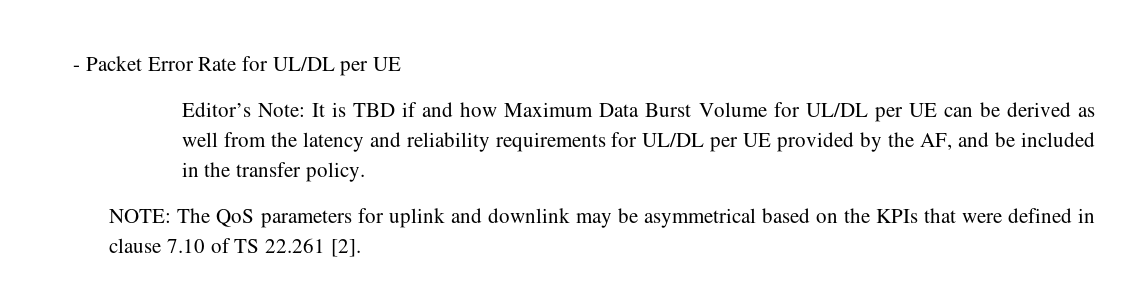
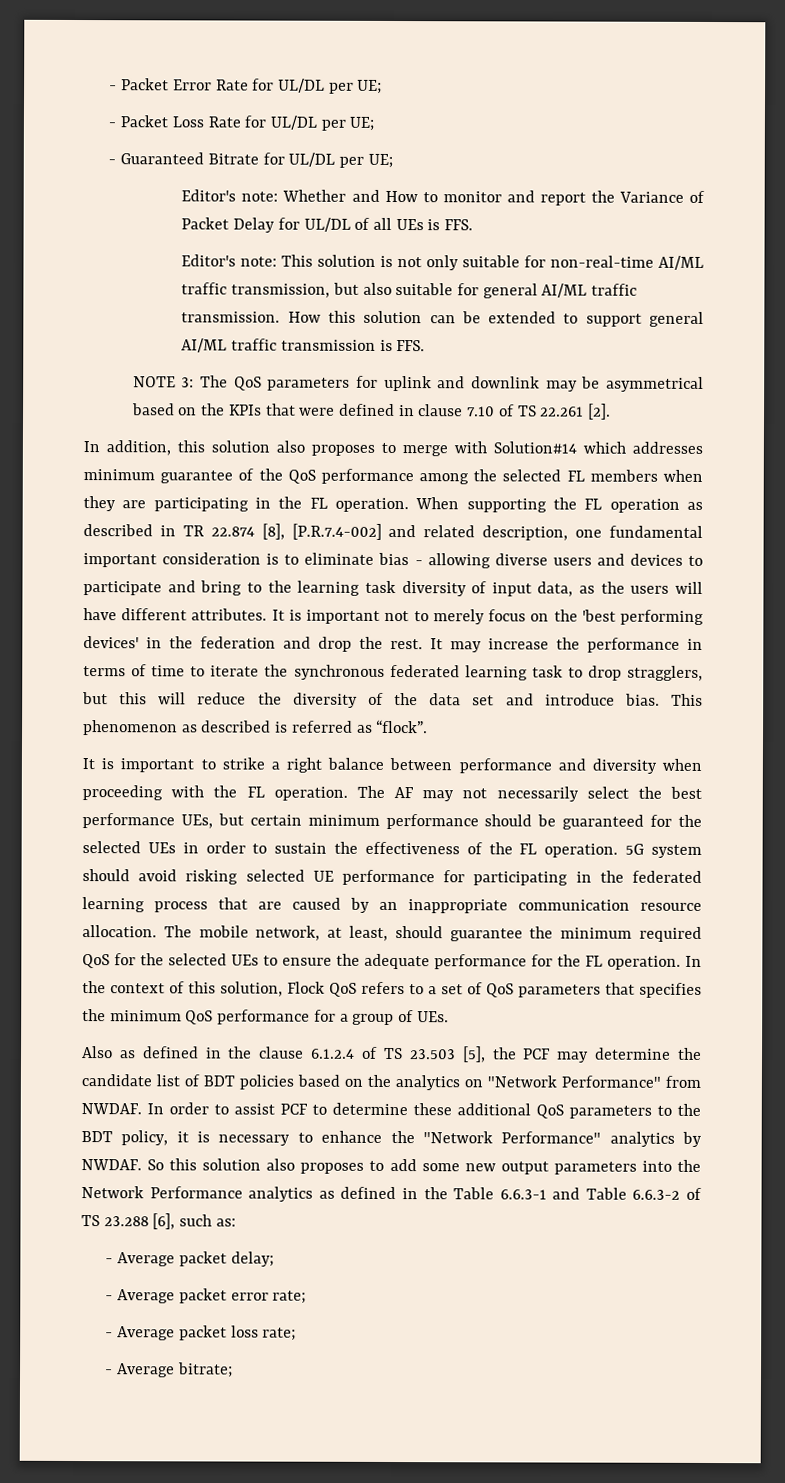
[372,57,401,71] [181,102,1096,122] [181,132,1095,152] [181,162,365,182] [109,209,172,223] UE // Editor’s Note: It is TBD if and how Maximum Data Burst Volume for UL/DL per UE can be derived as well from the latency and reliability requirements for UL/DL per UE provided by the AF, and be included in the transfer policy. // NOTE: -> [357,79,383,94] [108,115,375,131] [108,152,393,168] [181,189,706,206] [181,217,474,233] [181,254,705,271] [181,282,638,299] [181,310,705,327] [181,338,426,353] [132,376,195,388] UE; // - Packet Loss Rate for UL/DL per UE; // - Guaranteed Bitrate for UL/DL per UE; // Editor's note: Whether and How to monitor and report the Variance of Packet Delay for UL/DL of all UEs is FFS. // Editor's note: This solution is not only suitable for non-real-time AI/ML traffic transmission, but also suitable for general AI/ML traffic transmission. How this solution can be extended to support general AI/ML traffic transmission is FFS. // NOTE 3:
(361, 248) none -> [83,440,703,457] [83,468,703,485] [83,496,703,513] [83,523,703,541] [83,552,703,569] [83,580,703,597] [83,608,704,625] [83,636,703,653] [83,664,703,681] [82,692,703,708] [83,719,429,736] [82,757,702,774] [82,785,702,802] [82,813,702,830] [82,841,702,858] [82,869,702,886] [82,897,702,914] [82,925,702,942] [82,953,702,970] [82,981,702,998] [82,1009,449,1026] [82,1046,703,1063] [81,1074,701,1091] [81,1102,701,1119] [81,1130,702,1147] [81,1158,702,1175] [81,1186,702,1202] [81,1213,236,1230] [105,1251,274,1267] [105,1288,307,1304] [105,1325,297,1341] [105,1362,233,1378] // In addition, this solution also proposes to merge with Solution#14 which addresses minimum guarantee of the QoS performance among the selected FL members when they are participating in the FL operation. When supporting the FL operation as described in TR 22.874 [8], [P.R.7.4-002] and related description, one fundamental important consideration is to eliminate bias - allowing diverse users and devices to participate and bring to the learning task diversity of input data, as the users will have different attributes. It is important not to merely focus on the 'best performing devices' in the federation and drop the rest. It may increase the performance in terms of time to iterate the synchronous federated learning task to drop stragglers, but this will reduce the diversity of the data set and introduce bias. This phenomenon as described is referred as “flock”. // It is important to strike a right balance between performance and diversity when proceeding with the FL operation. The AF may not necessarily select the best performance UEs, but certain minimum performance should be guaranteed for the selected UEs in order to sustain the effectiveness of the FL operation. 5G system should avoid risking selected UE performance for participating in the federated learning process that are caused by an inappropriate communication resource allocation. The mobile network, at least, should guarantee the minimum required QoS for the selected UEs to ensure the adequate performance for the FL operation. In the context of this solution, Flock QoS refers to a set of QoS parameters that specifies the minimum QoS performance for a group of UEs. // Also as defined in the clause 6.1.2.4 of TS 23.503 [5], the PCF may determine the candidate list of BDT policies based on the analytics on "Network Performance" from NWDAF. In order to assist PCF to determine these additional QoS parameters to the BDT policy, it is necessary to enhance the "Network Performance" analytics by NWDAF. So this solution also proposes to add some new output parameters into the Network Performance analytics as defined in the Table 6.6.3-1 and Table 6.6.3-2 of TS 23.288 [6], such as: // - Average packet delay; // - Average packet error rate; // - Average packet loss rate; // - Average bitrate;

